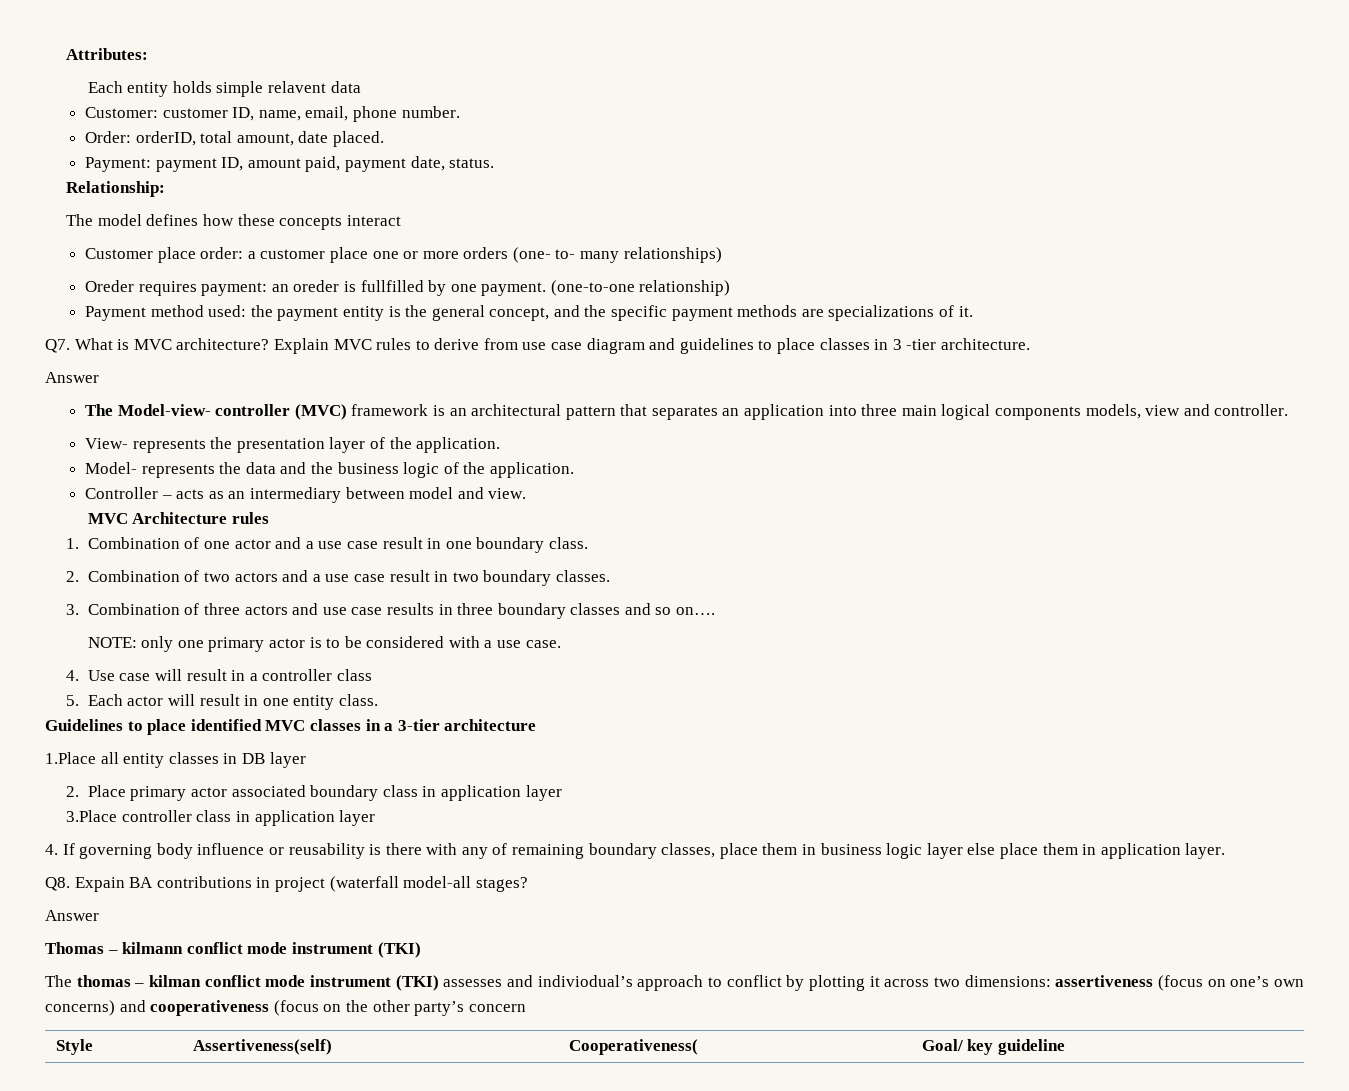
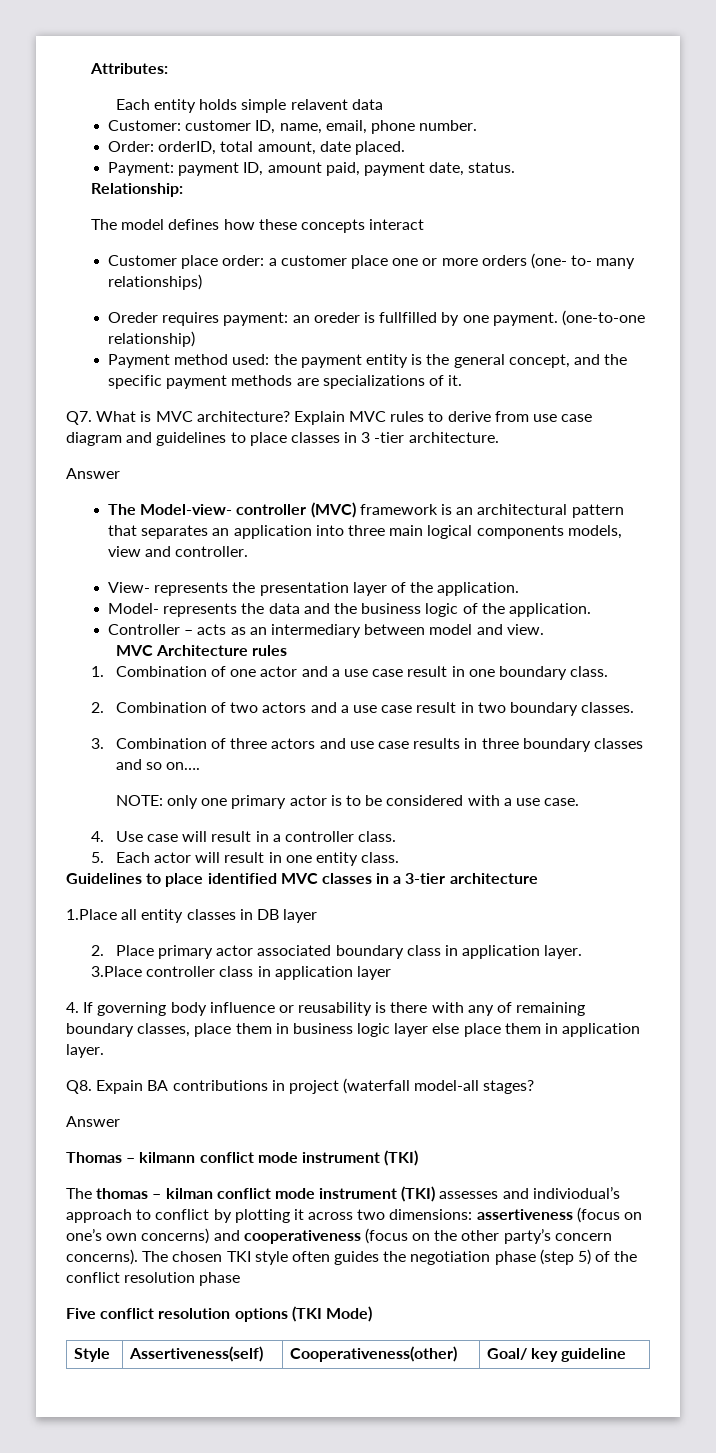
[336,669,372,681] class -> [358,831,397,842] class.
[525,785,562,801] layer -> [544,945,583,959] layer.
(526, 1008) none -> [66,1249,638,1265] [66,1272,241,1286] [66,1306,372,1322] concerns). The chosen TKI style often guides the negotiation phase (step 5) of the conflict resolution phase // Five conflict resolution options (TKI Mode)
[568,1039,698,1055] Cooperativeness( -> [289,1346,457,1362] Cooperativeness(other)

